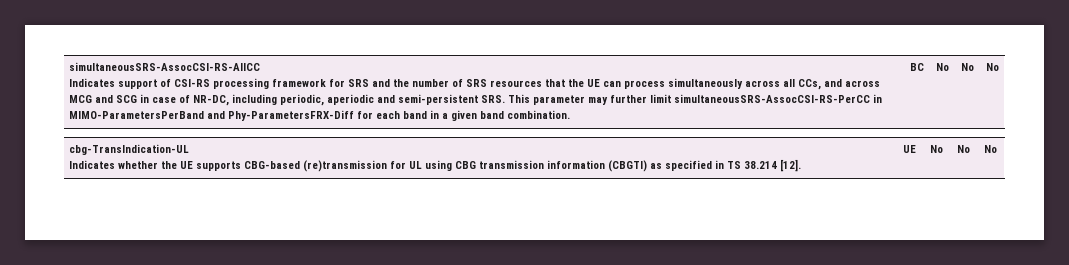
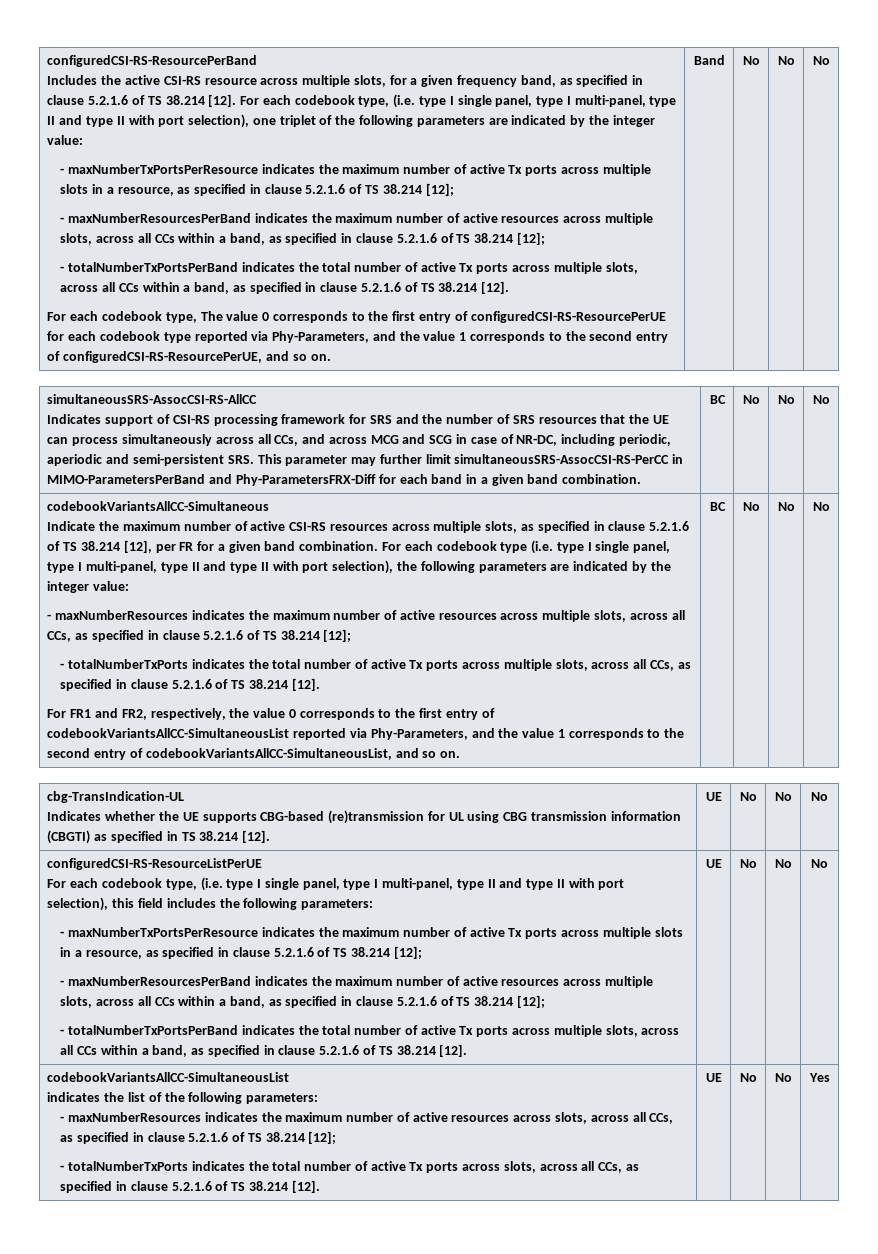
(69, 66) none -> [47,55,258,67] [47,75,644,87] [47,94,677,108] [47,114,655,128] [47,135,84,145] [60,164,651,176] [60,183,454,196] [60,213,653,225] [60,232,545,245] [60,262,638,274] [60,281,510,294] [47,311,666,323] [47,331,669,343] [47,351,331,363] [693,55,725,65] [742,56,760,65] [777,56,795,65] [812,56,830,65] configuredCSI-RS-ResourcePerBand // Includes the active CSI-RS resource across multiple slots, for a given frequency band, as specified in clause 5.2.1.6 of TS 38.214 [12]. For each codebook type, (i.e. type I single panel, type I multi-panel, type II and type II with port selection), one triplet of the following parameters are indicated by the integer value: // - maxNumberTxPortsPerResource indicates the maximum number of active Tx ports across multiple slots in a resource, as specified in clause 5.2.1.6 of TS 38.214 [12]; // - maxNumberResourcesPerBand indicates the maximum number of active resources across multiple slots, across all CCs within a band, as specified in clause 5.2.1.6 of TS 38.214 [12]; // - totalNumberTxPortsPerBand indicates the total number of active Tx ports across multiple slots, across all CCs within a band, as specified in clause 5.2.1.6 of TS 38.214 [12]. // For each codebook type, The value 0 corresponds to the first entry of configuredCSI-RS-ResourcePerUE for each codebook type reported via Phy-Parameters, and the value 1 corresponds to the second entry of configuredCSI-RS-ResourcePerUE, and so on. | Band | No | No | No //
(999, 67) none -> [47,501,270,511] [47,521,690,533] [47,540,671,554] [47,560,671,574] [47,581,130,593] [47,610,685,622] [47,629,352,642] [60,659,691,671] [60,678,320,691] [47,708,495,720] [47,728,685,740] [47,748,461,760] [709,502,726,511] [742,502,760,511] [777,502,795,511] [812,502,830,511] // codebookVariantsAllCC-Simultaneous // Indicate the maximum number of active CSI-RS resources across multiple slots, as specified in clause 5.2.1.6 of TS 38.214 [12], per FR for a given band combination. For each codebook type (i.e. type I single panel, type I multi-panel, type II and type II with port selection), the following parameters are indicated by the integer value: // - maxNumberResources indicates the maximum number of active resources across multiple slots, across all CCs, as specified in clause 5.2.1.6 of TS 38.214 [12]; // - totalNumberTxPorts indicates the total number of active Tx ports across multiple slots, across all CCs, as specified in clause 5.2.1.6 of TS 38.214 [12]. // For FR1 and FR2, respectively, the value 0 corresponds to the first entry of codebookVariantsAllCC-SimultaneousList reported via Phy-Parameters, and the value 1 corresponds to the second entry of codebookVariantsAllCC-SimultaneousList, and so on. | BC | No | No | No
(997, 149) none -> [47,858,263,870] [47,877,625,891] [47,897,374,911] [60,927,683,939] [60,946,422,959] [60,976,653,988] [60,995,545,1008] [60,1025,680,1037] [60,1044,468,1057] [705,859,722,868] [739,859,757,868] [774,859,792,868] [811,859,828,868] [47,1072,290,1082] [47,1092,319,1104] [60,1112,674,1124] [60,1131,337,1144] [60,1161,639,1173] [60,1180,320,1193] [705,1073,722,1082] [739,1073,757,1082] [774,1073,792,1082] [808,1073,830,1082] // configuredCSI-RS-ResourceListPerUE // For each codebook type, (i.e. type I single panel, type I multi-panel, type II and type II with port selection), this field includes the following parameters: // - maxNumberTxPortsPerResource indicates the maximum number of active Tx ports across multiple slots in a resource, as specified in clause 5.2.1.6 of TS 38.214 [12]; // - maxNumberResourcesPerBand indicates the maximum number of active resources across multiple slots, across all CCs within a band, as specified in clause 5.2.1.6 of TS 38.214 [12]; // - totalNumberTxPortsPerBand indicates the total number of active Tx ports across multiple slots, across all CCs within a band, as specified in clause 5.2.1.6 of TS 38.214 [12]. | UE | No | No | No // codebookVariantsAllCC-SimultaneousList // indicates the list of the following parameters: // - maxNumberResources indicates the maximum number of active resources across slots, across all CCs, as specified in clause 5.2.1.6 of TS 38.214 [12]; // - totalNumberTxPorts indicates the total number of active Tx ports across slots, across all CCs, as specified in clause 5.2.1.6 of TS 38.214 [12]. | UE | No | No | Yes

